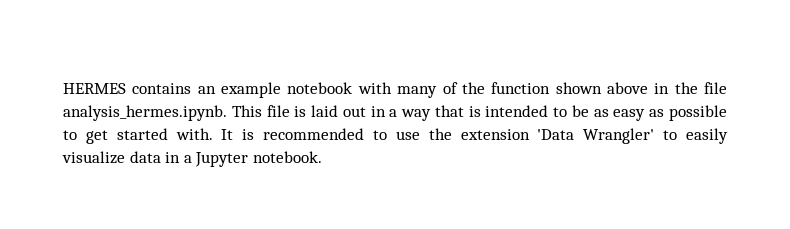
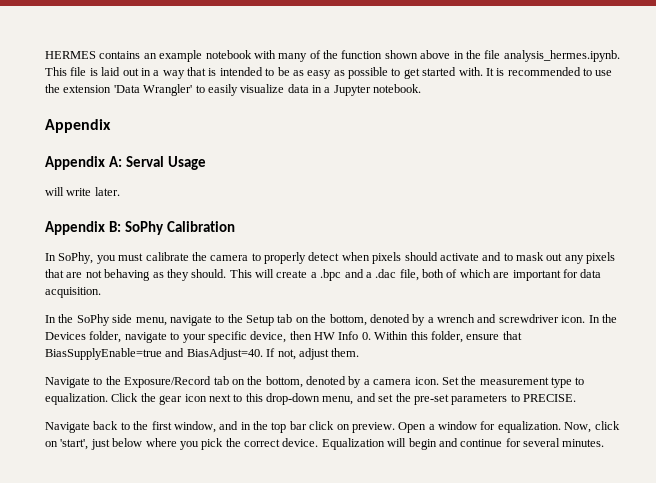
(322, 157) none -> [45,119,111,133] [45,156,206,170] [45,187,120,196] [45,221,235,235] [45,252,616,264] [45,269,602,281] [45,287,101,298] [45,314,617,326] [45,331,522,343] [45,348,360,360] [45,376,585,388] [45,393,576,405] [45,421,620,433] [45,438,605,450] // Appendix // Appendix A: Serval Usage // will write later. // Appendix B: SoPhy Calibration // In SoPhy, you must calibrate the camera to properly detect when pixels should activate and to mask out any pixels that are not behaving as they should. This will create a .bpc and a .dac file, both of which are important for data acquisition. // In the SoPhy side menu, navigate to the Setup tab on the bottom, denoted by a wrench and screwdriver icon. In the Devices folder, navigate to your specific device, then HW Info 0. Within this folder, ensure that BiasSupplyEnable=true and BiasAdjust=40. If not, adjust them. // Navigate to the Exposure/Record tab on the bottom, denoted by a camera icon. Set the measurement type to equalization. Click the gear icon next to this drop-down menu, and set the pre-set parameters to PRECISE. // Navigate back to the first window, and in the top bar click on preview. Open a window for equalization. Now, click on 'start', just below where you pick the correct device. Equalization will begin and continue for several minutes.

